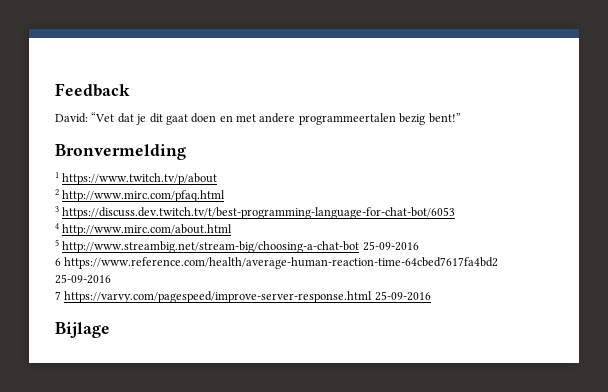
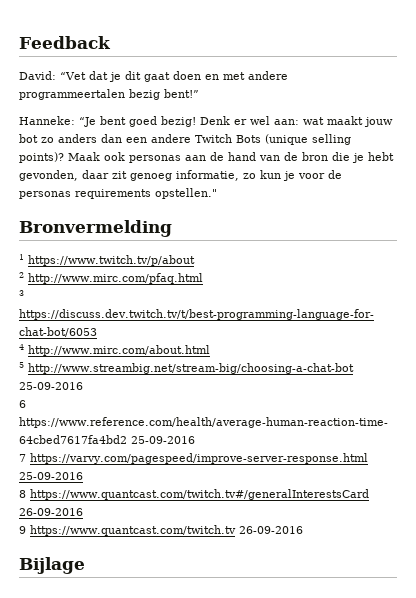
(461, 118) none -> [19,116,393,127] [19,134,351,145] [19,152,394,163] [19,170,342,181] [19,188,217,199] // Hanneke: “Je bent goed bezig! Denk er wel aan: wat maakt jouw bot zo anders dan een andere Twitch Bots (unique selling points)? Maak ook personas aan de hand van de bron die je hebt gevonden, daar zit genoeg informatie, zo kun je voor de personas requirements opstellen."
(431, 296) none -> [19,489,369,500] [19,508,83,516] [19,525,303,536] // 8 https://www.quantcast.com/twitch.tv#/generalInterestsCard 26-09-2016 // 9 https://www.quantcast.com/twitch.tv 26-09-2016

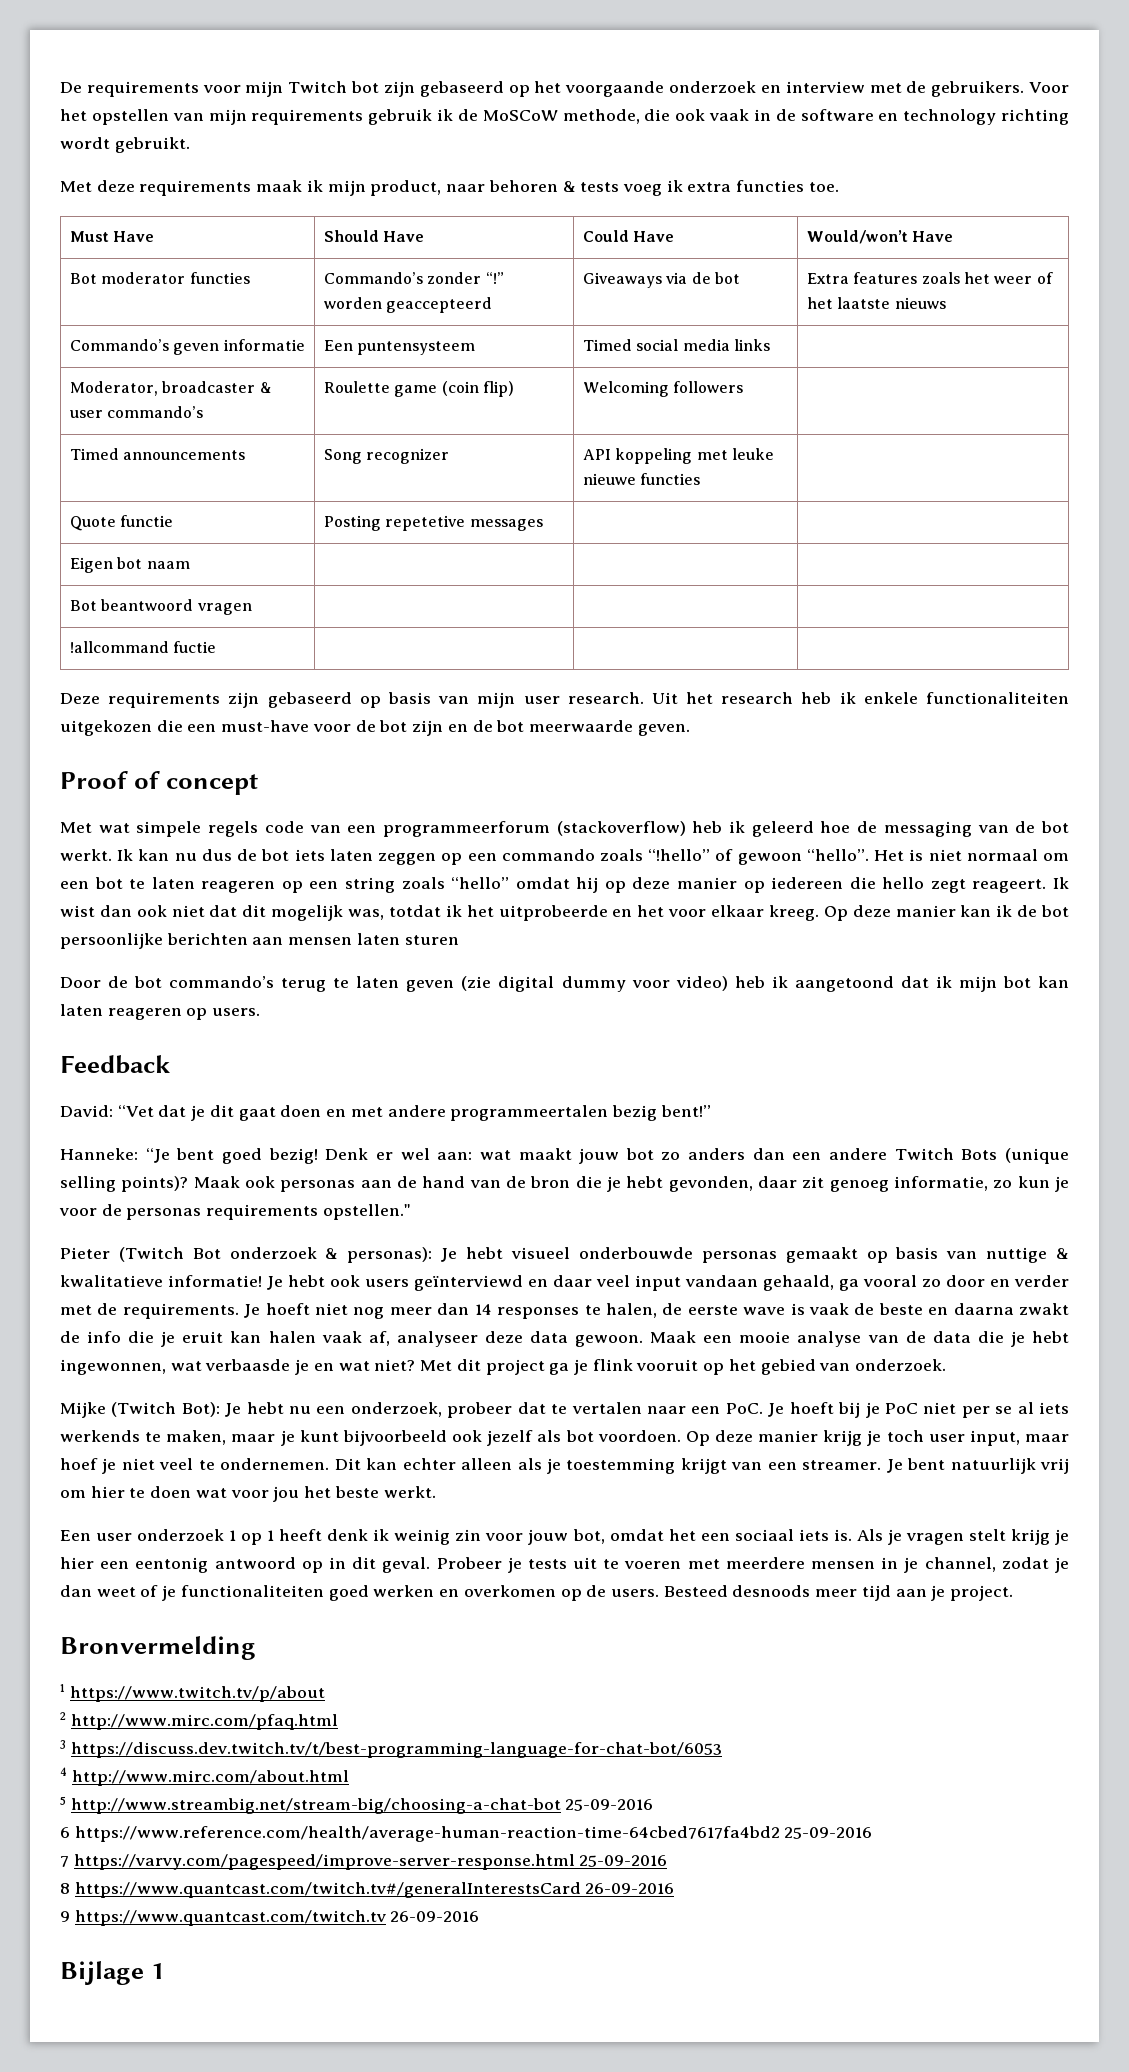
(19, 42) none -> [60,81,1070,97] [60,109,1070,125] [60,137,190,153] [60,180,839,196] [70,231,155,242] [324,230,425,242] [583,230,675,242] [807,230,954,244] [70,272,250,284] [324,272,504,284] [324,297,493,313] [583,272,740,288] [807,272,1053,284] [807,297,946,309] [70,339,305,355] [324,340,476,355] [583,339,770,351] [70,381,272,396] [70,406,204,418] [324,381,514,397] [583,381,744,397] [70,448,246,460] [324,448,450,464] [583,448,774,464] [583,473,701,485] [70,515,174,531] [324,515,543,531] [70,557,190,573] [70,599,252,615] [70,641,217,653] [60,692,1069,708] [60,720,690,736] [60,771,259,795] [60,821,1070,837] [60,849,1070,865] [60,877,1069,893] [60,905,1069,921] [60,933,459,949] [60,976,1069,992] [60,1004,261,1020] De requirements voor mijn Twitch bot zijn gebaseerd op het voorgaande onderzoek en interview met de gebruikers. Voor het opstellen van mijn requirements gebruik ik de MoSCoW methode, die ook vaak in de software en technology richting wordt gebruikt. // Met deze requirements maak ik mijn product, naar behoren & tests voeg ik extra functies toe. // Must Have | Should Have | Could Have | Would/won’t Have // Bot moderator functies | Commando’s zonder “!” worden geaccepteerd | Giveaways via de bot | Extra features zoals het weer of het laatste nieuws // Commando’s geven informatie | Een puntensysteem | Timed social media links | // Moderator, broadcaster & user commando’s | Roulette game (coin flip) | Welcoming followers | // Timed announcements | Song recognizer | API koppeling met leuke nieuwe functies | // Quote functie | Posting repetetive messages | | // Eigen bot naam | | | // Bot beantwoord vragen | | | // !allcommand fuctie | | | // Deze requirements zijn gebaseerd op basis van mijn user research. Uit het research heb ik enkele functionaliteiten uitgekozen die een must-have voor de bot zijn en de bot meerwaarde geven. // Proof of concept // Met wat simpele regels code van een programmeerforum (stackoverflow) heb ik geleerd hoe de messaging van de bot werkt. Ik kan nu dus de bot iets laten zeggen op een commando zoals “!hello” of gewoon “hello”. Het is niet normaal om een bot te laten reageren op een string zoals “hello” omdat hij op deze manier op iedereen die hello zegt reageert. Ik wist dan ook niet dat dit mogelijk was, totdat ik het uitprobeerde en het voor elkaar kreeg. Op deze manier kan ik de bot persoonlijke berichten aan mensen laten sturen // Door de bot commando’s terug te laten geven (zie digital dummy voor video) heb ik aangetoond dat ik mijn bot kan laten reageren op users. //
(217, 193) none -> [60,1247,1069,1263] [60,1275,1069,1291] [60,1303,1069,1319] [60,1331,1070,1347] [60,1359,947,1375] [60,1402,1070,1418] [60,1430,1069,1446] [60,1458,1070,1474] [60,1486,436,1502] [60,1529,1069,1545] [60,1557,1069,1573] [60,1585,1014,1601] // Pieter (Twitch Bot onderzoek & personas): Je hebt visueel onderbouwde personas gemaakt op basis van nuttige & kwalitatieve informatie! Je hebt ook users geïnterviewd en daar veel input vandaan gehaald, ga vooral zo door en verder met de requirements. Je hoeft niet nog meer dan 14 responses te halen, de eerste wave is vaak de beste en daarna zwakt de info die je eruit kan halen vaak af, analyseer deze data gewoon. Maak een mooie analyse van de data die je hebt ingewonnen, wat verbaasde je en wat niet? Met dit project ga je flink vooruit op het gebied van onderzoek. // Mijke (Twitch Bot): Je hebt nu een onderzoek, probeer dat te vertalen naar een PoC. Je hoeft bij je PoC niet per se al iets werkends te maken, maar je kunt bijvoorbeeld ook jezelf als bot voordoen. Op deze manier krijg je toch user input, maar hoef je niet veel te ondernemen. Dit kan echter alleen als je toestemming krijgt van een streamer. Je bent natuurlijk vrij om hier te doen wat voor jou het beste werkt. // Een user onderzoek 1 op 1 heeft denk ik weinig zin voor jouw bot, omdat het een sociaal iets is. Als je vragen stelt krijg je hier een eentonig antwoord op in dit geval. Probeer je tests uit te voeren met meerdere mensen in je channel, zodat je dan weet of je functionaliteiten goed werken en overkomen op de users. Besteed desnoods meer tijd aan je project.
(85, 565) none -> [151,1963,165,1979] 1

